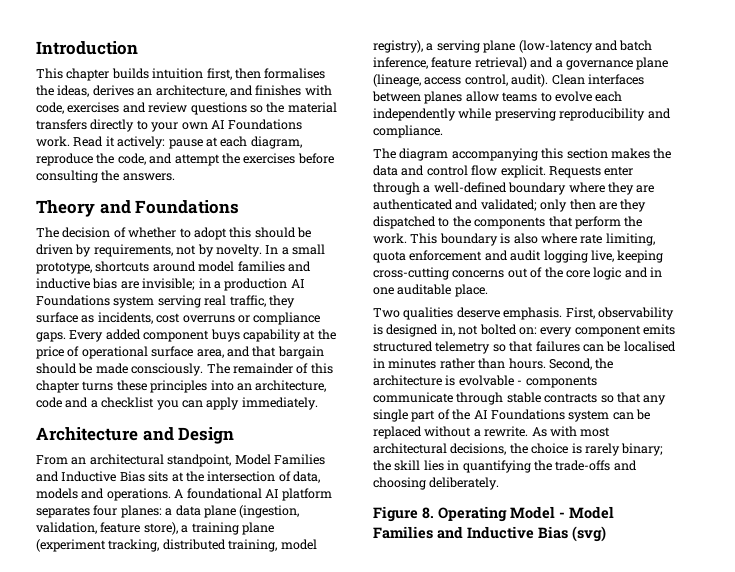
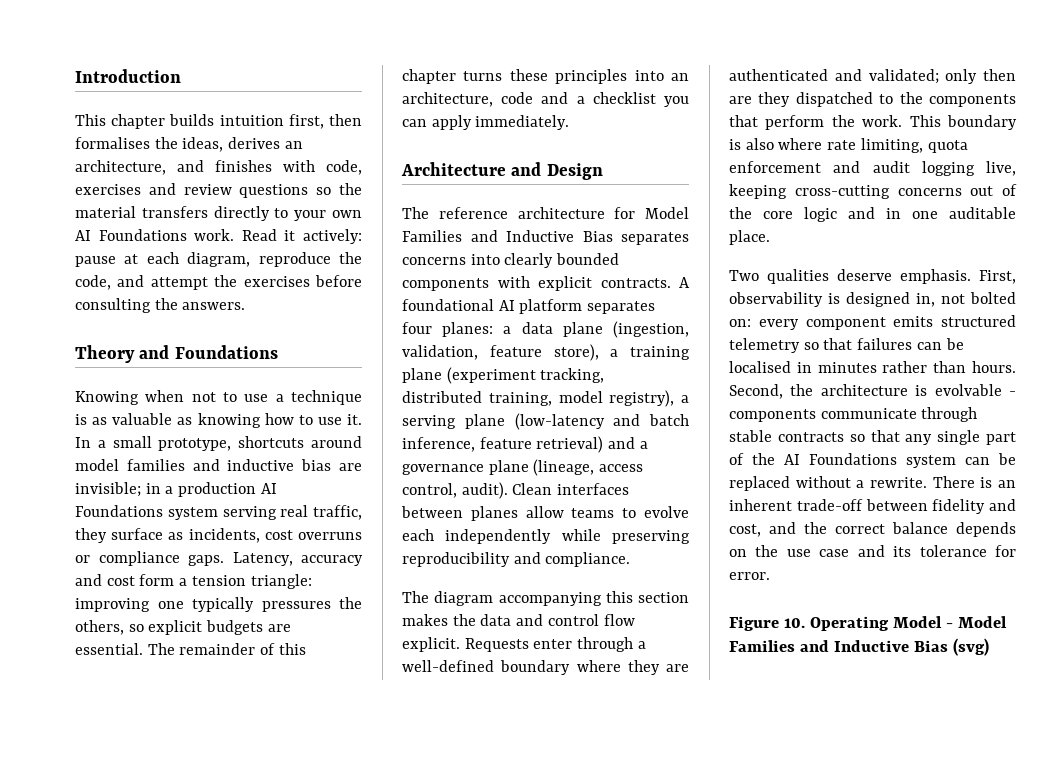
[36,227,311,240] [36,244,262,257] The decision of whether to adopt this should be driven by requirements, not by novelty. -> [75,390,362,405] [75,413,362,428] Knowing when not to use a technique is as valuable as knowing how to use it.
[69,329,336,342] [36,346,324,359] [36,363,204,376] Every added component buys capability at the price of operational surface area, and that bargain should be made consciously. -> [232,552,363,566] [75,574,312,589] [75,597,362,612] [75,620,291,635] [75,643,143,655] Latency, accuracy and cost form a tension triangle: improving one typically pressures the others, so explicit budgets are essential.
[36,454,325,467] [36,471,320,483] [36,488,171,501] From an architectural standpoint, Model Families and Inductive Bias sits at the intersection of data, models and operations. -> [402,207,689,219] [402,230,689,245] [402,253,620,268] [402,276,671,291] The reference architecture for Model Families and Inductive Bias separates concerns into clearly bounded components with explicit contracts.
[531,426,611,437] [373,443,664,456] [373,460,637,473] [373,477,500,490] As with most architectural decisions, the choice is rarely binary; the skill lies in quantifying the trade-offs and choosing deliberately. -> [932,476,1016,488] [729,499,1016,514] [729,522,1016,537] [729,545,1016,557] [729,572,770,580] There is an inherent trade-off between fidelity and cost, and the correct balance depends on the use case and its tolerance for error.
[422,507,434,519] 8. -> [783,618,805,628] 10.

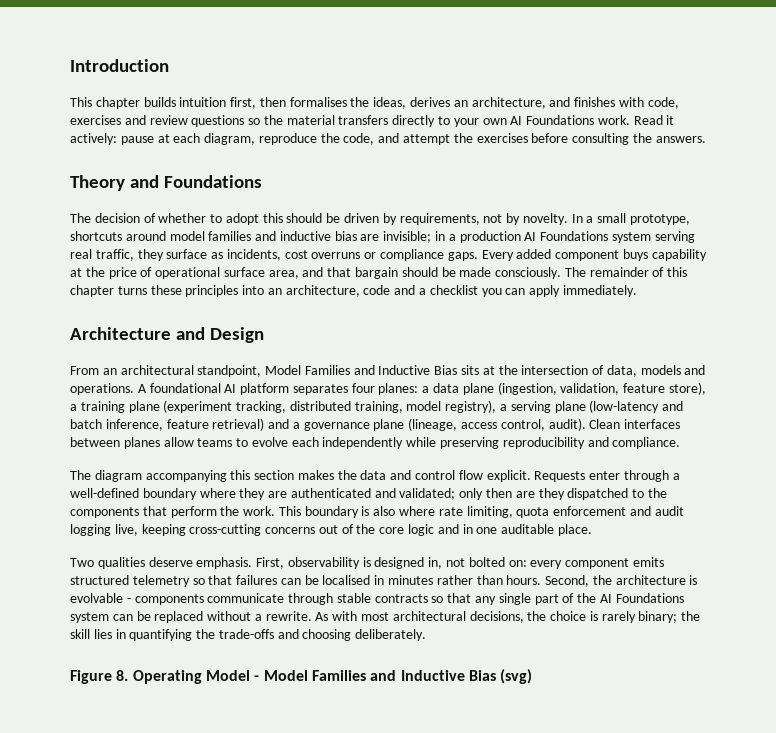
[75,390,362,405] [75,413,362,428] Knowing when not to use a technique is as valuable as knowing how to use it. -> [70,213,568,225] The decision of whether to adopt this should be driven by requirements, not by novelty.
[232,552,363,566] [75,574,312,589] [75,597,362,612] [75,620,291,635] [75,643,143,655] Latency, accuracy and cost form a tension triangle: improving one typically pressures the others, so explicit budgets are essential. -> [481,249,707,261] [70,267,562,279] Every added component buys capability at the price of operational surface area, and that bargain should be made consciously.
[402,207,689,219] [402,230,689,245] [402,253,620,268] [402,276,671,291] The reference architecture for Model Families and Inductive Bias separates concerns into clearly bounded components with explicit contracts. -> [70,365,706,377] [70,383,134,395] From an architectural standpoint, Model Families and Inductive Bias sits at the intersection of data, models and operations.
[932,476,1016,488] [729,499,1016,514] [729,522,1016,537] [729,545,1016,557] [729,572,770,580] There is an inherent trade-off between fidelity and cost, and the correct balance depends on the use case and its tolerance for error. -> [315,611,701,623] [70,629,427,641] As with most architectural decisions, the choice is rarely binary; the skill lies in quantifying the trade-offs and choosing deliberately.
[783,618,805,628] 10. -> [116,670,129,681] 8.

